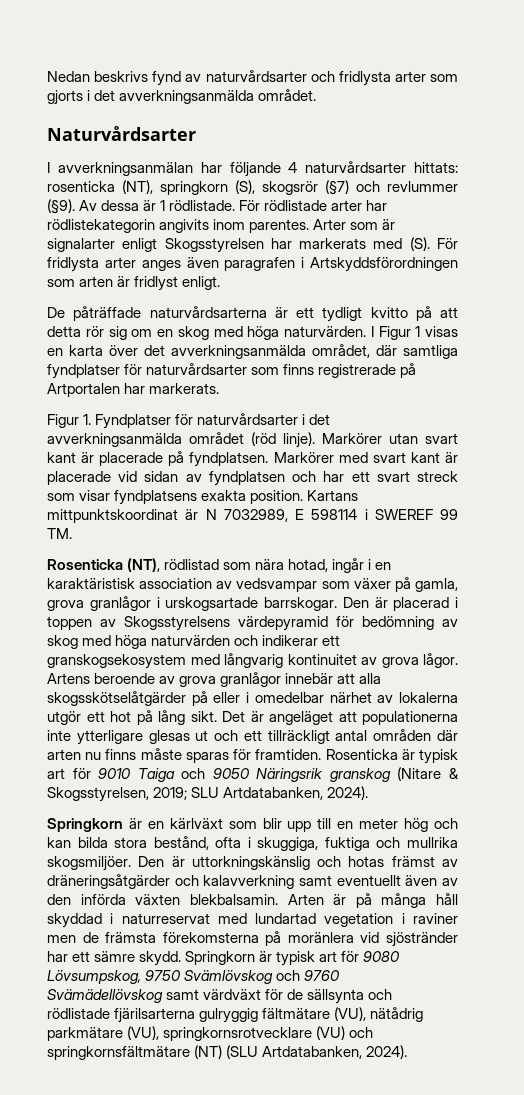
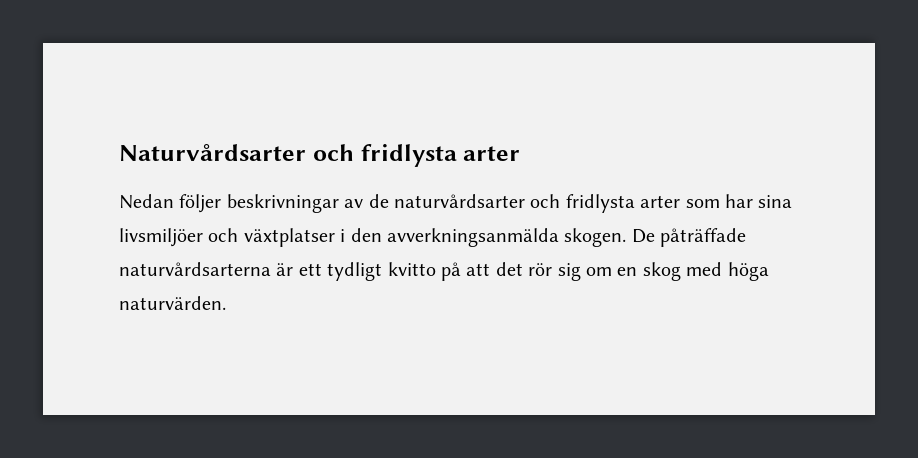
[47,71,202,86] Nedan beskrivs fynd av -> [119,144,521,167] [119,194,389,213] Naturvårdsarter och fridlysta arter // Nedan följer beskrivningar av de
[47,89,317,105] [47,126,196,141] [47,161,458,177] [47,180,458,195] [47,199,388,214] [47,219,396,233] [47,237,458,253] [47,257,458,272] [47,276,221,291] gjorts i det avverkningsanmälda området. // Naturvårdsarter // I avverkningsanmälan har följande 4 naturvårdsarter hittats: rosenticka (NT), springkorn (S), skogsrör (§7) och revlummer (§9). Av dessa är 1 rödlistade. För rödlistade arter har rödlistekategorin angivits inom parentes. Arter som är signalarter enligt Skogsstyrelsen har markerats med (S). För fridlysta arter anges även paragrafen i Artskyddsförordningen som arten är fridlyst enligt. // -> [724,194,793,208] [119,228,627,247] har sina livsmiljöer och växtplatser i den avverkningsanmälda skogen.
[47,326,81,337] detta -> [495,262,523,276] det
[370,326,458,340] [47,344,458,359] [47,363,417,379] [47,383,220,397] [47,413,331,429] [47,432,458,448] [47,451,458,467] [47,471,459,486] [47,490,359,505] [47,509,458,523] [47,528,72,539] [47,558,392,573] [47,577,459,592] [47,596,458,611] [47,616,458,631] [47,635,341,649] [47,653,458,669] [47,672,382,687] [47,691,459,706] [47,710,458,725] [47,729,458,745] [47,748,459,764] [47,767,459,782] [47,786,369,802] [47,818,459,832] [47,836,458,851] [47,856,458,871] [47,874,459,889] [47,893,458,908] [47,913,458,928] [47,931,458,947] [47,951,401,966] [47,970,341,984] [47,989,393,1004] [47,1007,424,1023] [47,1026,374,1041] [47,1045,408,1060] I Figur 1 visas en karta över det avverkningsanmälda området, där samtliga fyndplatser för naturvårdsarter som finns registrerade på Artportalen har markerats. // Figur 1. Fyndplatser för naturvårdsarter i det avverkningsanmälda området (röd linje). Markörer utan svart kant är placerade på fyndplatsen. Markörer med svart kant är placerade vid sidan av fyndplatsen och har ett svart streck som visar fyndplatsens exakta position. Kartans mittpunktskoordinat är N 7032989, E 598114 i SWEREF 99 TM. // Rosenticka (NT), rödlistad som nära hotad, ingår i en karaktäristisk association av vedsvampar som växer på gamla, grova granlågor i urskogsartade barrskogar. Den är placerad i toppen av Skogsstyrelsens värdepyramid för bedömning av skog med höga naturvärden och indikerar ett granskogsekosystem med långvarig kontinuitet av grova lågor. Artens beroende av grova granlågor innebär att alla skogsskötselåtgärder på eller i omedelbar närhet av lokalerna utgör ett hot på lång sikt. Det är angeläget att populationerna inte ytterligare glesas ut och ett tillräckligt antal områden där arten nu finns måste sparas för framtiden. Rosenticka är typisk art för 9010 Taiga och 9050 Näringsrik granskog (Nitare & Skogsstyrelsen, 2019; SLU Artdatabanken, 2024). // Springkorn är en kärlväxt som blir upp till en meter hög och kan bilda stora bestånd, ofta i skuggiga, fuktiga och mullrika skogsmiljöer. Den är uttorkningskänslig och hotas främst av dräneringsåtgärder och kalavverkning samt eventuellt även av den införda växten blekbalsamin. Arten är på många håll skyddad i naturreservat med lundartad vegetation i raviner men de främsta förekomsterna på moränlera vid sjöstränder har ett sämre skydd. Springkorn är typisk art för 9080 Lövsumpskog, 9750 Svämlövskog och 9760 Svämädellövskog samt värdväxt för de sällsynta och rödlistade fjärilsarterna gulryggig fältmätare (VU), nätådrig parkmätare (VU), springkornsrotvecklare (VU) och springkornsfältmätare (NT) (SLU Artdatabanken, 2024). -> (226, 303) none

